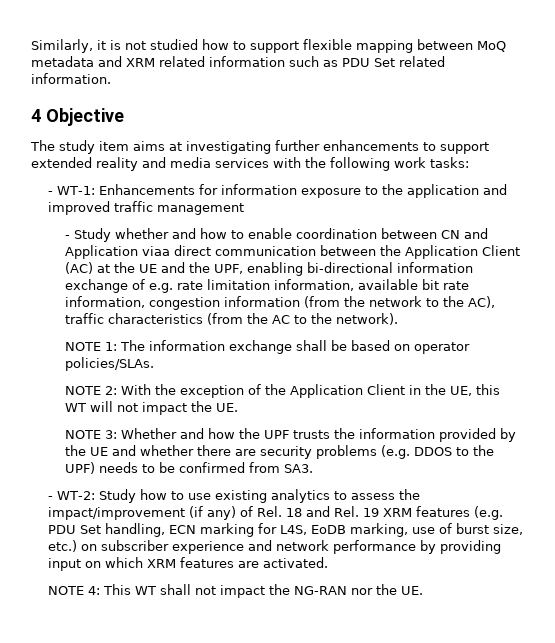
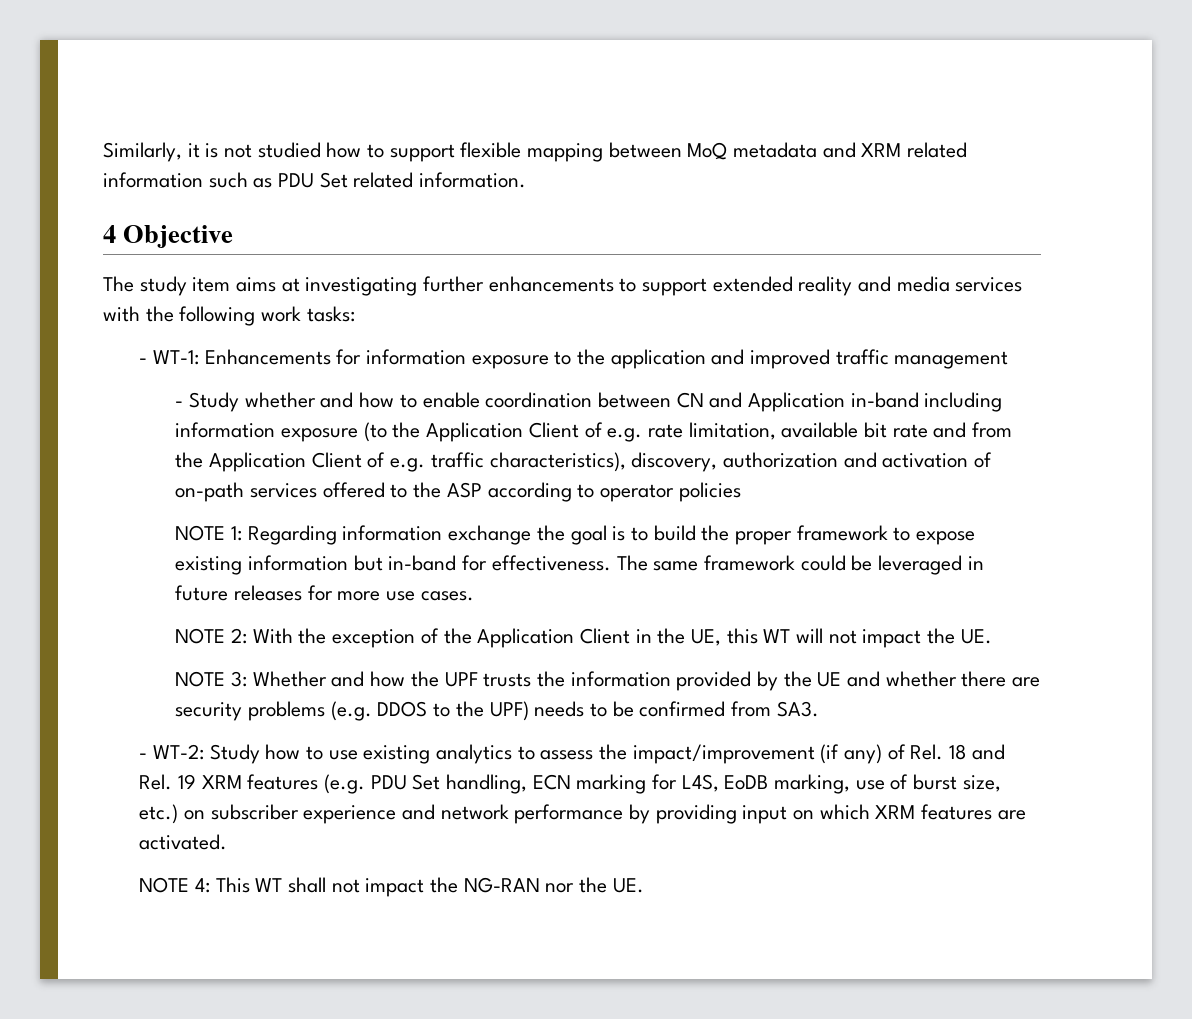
[141,245,520,259] [64,262,473,276] [64,279,128,293] viaa direct communication between the Application Client (AC) at the UE and the UPF, enabling bi-directional information exchange -> [850,392,1003,412] [175,422,579,442] in-band including information exposure (to the Application Client
[206,279,354,291] limitation information, -> [688,422,776,440] limitation,
[64,296,495,310] [64,313,398,325] information, congestion information (from the network to the AC), traffic characteristics (from the AC to the network). -> [933,422,1012,438] [175,452,992,472] [175,482,741,502] and from the Application Client of e.g. traffic characteristics), discovery, authorization and activation of on-path services offered to the ASP according to operator policies
[119,340,470,354] [64,357,154,371] The information exchange shall be based on operator policies/SLAs. -> [247,525,975,545] [175,555,984,575] [175,585,474,601] Regarding information exchange the goal is to build the proper framework to expose existing information but in-band for effectiveness. The same framework could be leveraged in future releases for more use cases.

